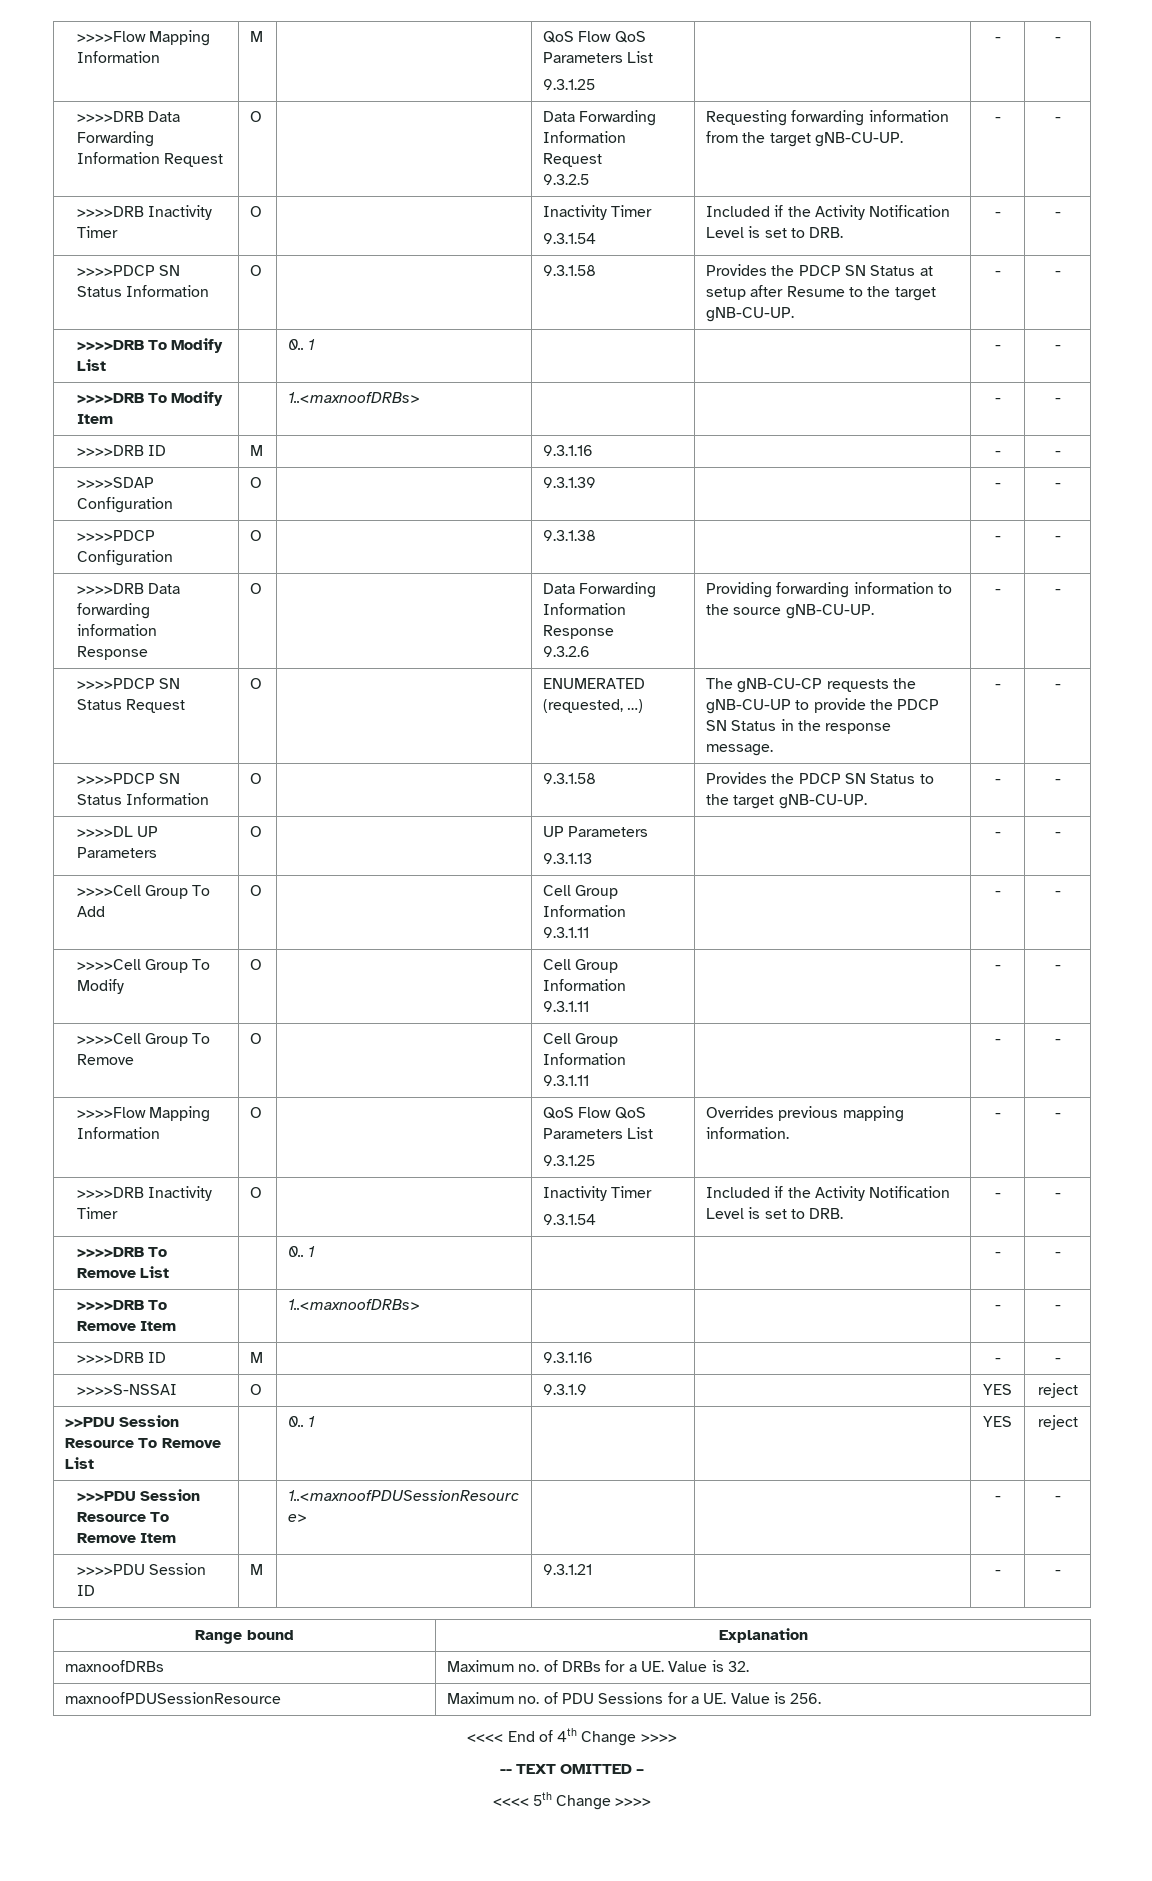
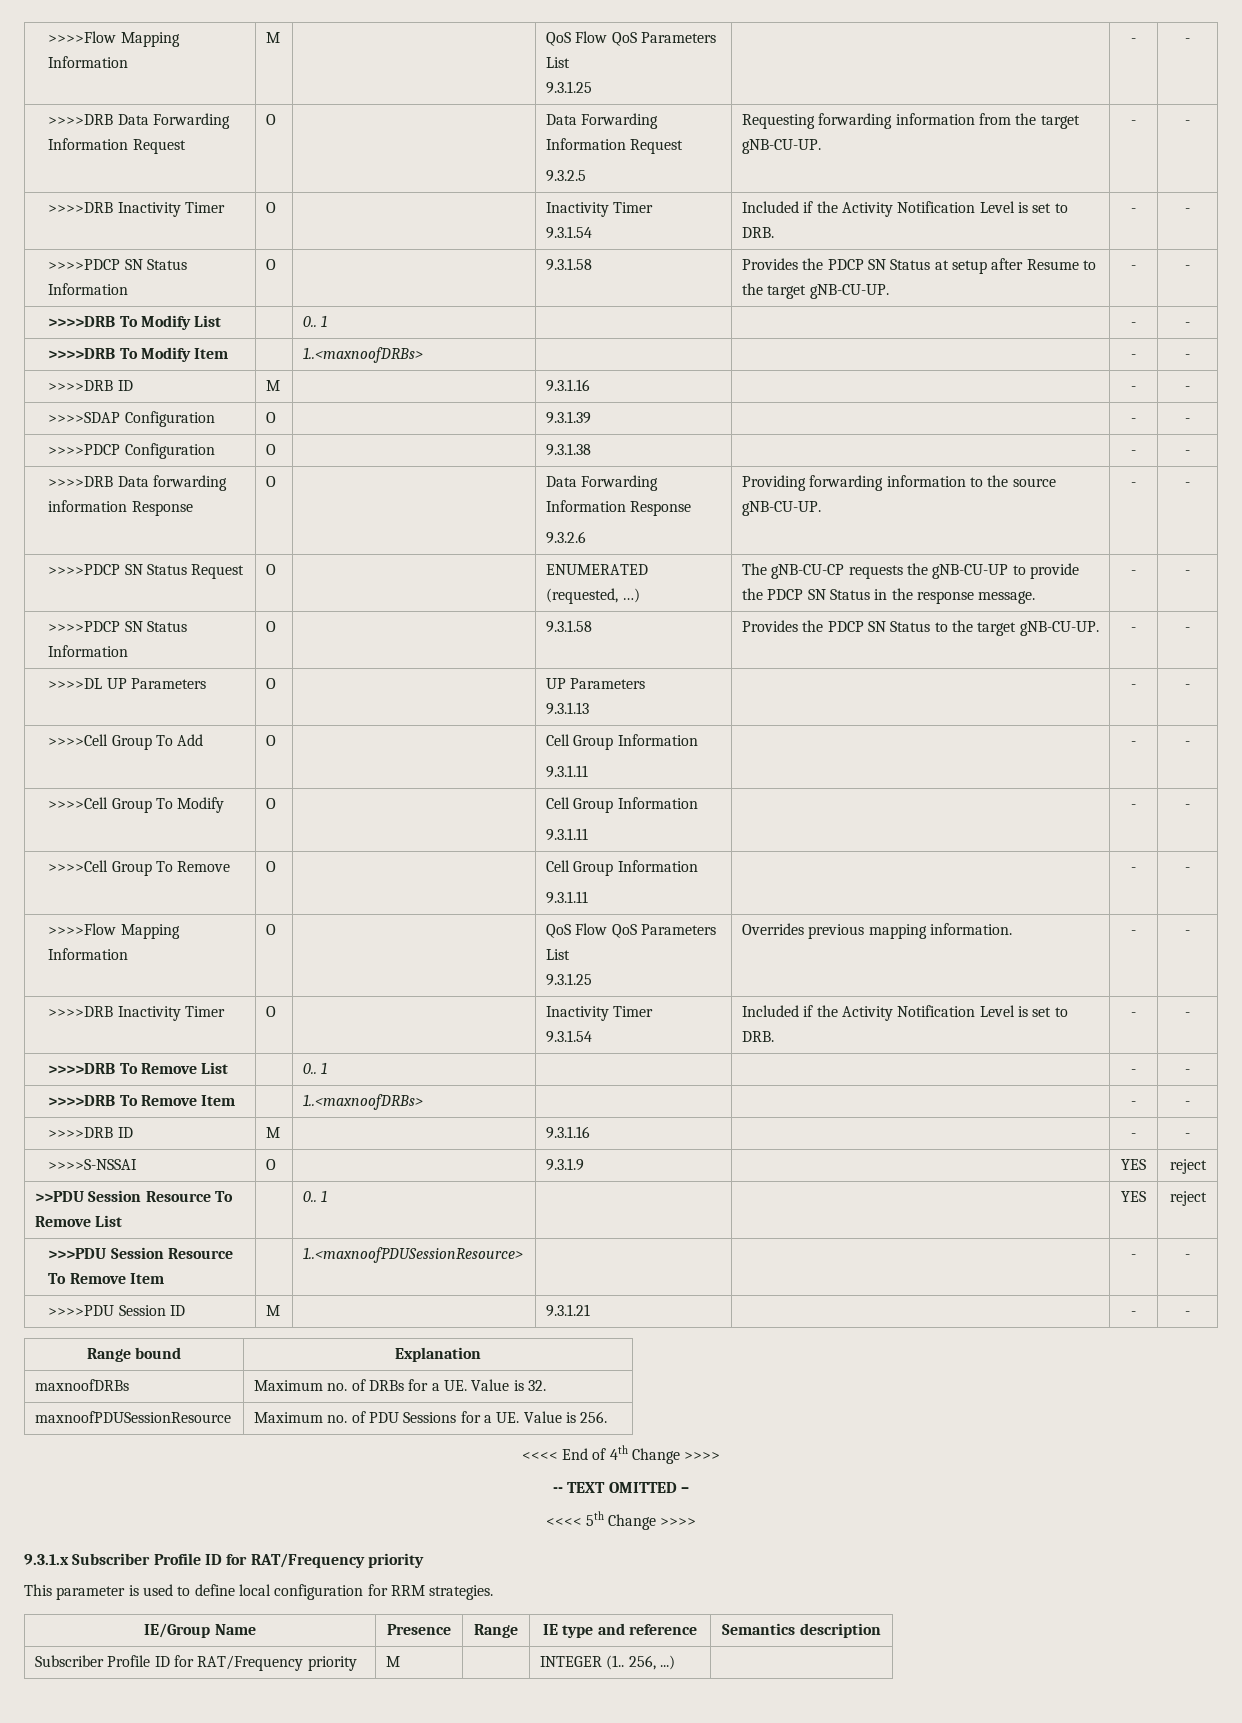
(652, 1802) none -> [24,1553,424,1568] [24,1584,494,1600] [144,1623,256,1638] [387,1624,451,1635] [474,1624,518,1638] [543,1623,697,1638] [722,1623,881,1638] [35,1655,357,1671] [386,1656,401,1667] [540,1655,676,1670] // 9.3.1.x Subscriber Profile ID for RAT/Frequency priority // This parameter is used to define local configuration for RRM strategies. // IE/Group Name | Presence | Range | IE type and reference | Semantics description // Subscriber Profile ID for RAT/Frequency priority | M | | INTEGER (1.. 256, ...) |

